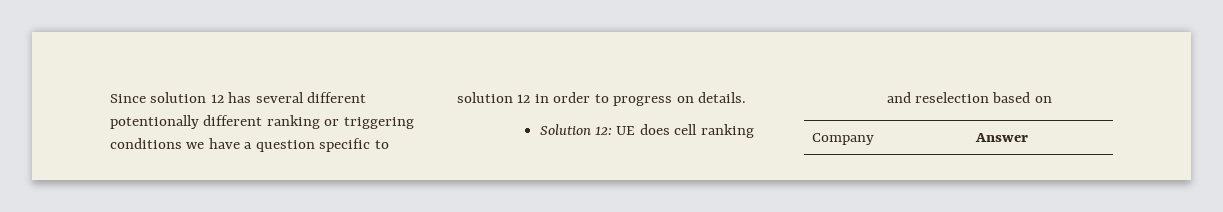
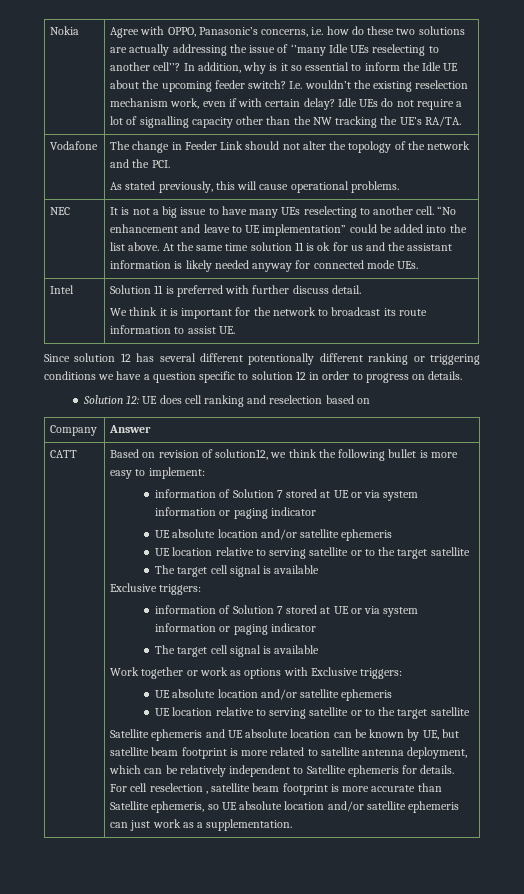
(110, 98) none -> [50,26,80,35] [110,26,465,38] [110,44,439,56] [110,62,459,74] [110,80,469,92] [110,98,463,110] [110,116,461,128] [50,141,99,150] [110,141,471,153] [110,159,170,168] [110,181,399,193] [50,207,71,215] [110,206,457,218] [110,224,467,236] [110,242,453,251] [110,260,419,272] [50,285,75,294] [110,285,361,297] [110,307,427,319] [110,325,235,334] Nokia | Agree with OPPO, Panasonic’s concerns, i.e. how do these two solutions are actually addressing the issue of ‘’many Idle UEs reselecting to another cell’’? In addition, why is it so essential to inform the Idle UE about the upcoming feeder switch? I.e. wouldn’t the existing reselection mechanism work, even if with certain delay? Idle UEs do not require a lot of signalling capacity other than the NW tracking the UE’s RA/TA. // Vodafone | The change in Feeder Link should not alter the topology of the network and the PCI. // As stated previously, this will cause operational problems. // NEC | It is not a big issue to have many UEs reselecting to another cell. “No enhancement and leave to UE implementation” could be added into the list above. At the same time solution 11 is ok for us and the assistant information is likely needed anyway for connected mode UEs. // Intel | Solution 11 is preferred with further discuss detail. // We think it is important for the network to broadcast its route information to assist UE. //
(1028, 137) none -> [50,450,78,458] [110,449,458,461] [110,467,205,479] [155,489,419,501] [155,507,316,519] [155,529,393,541] [155,547,470,559] [155,565,320,577] [110,583,202,595] [155,605,419,617] [155,623,316,635] [155,645,320,657] [110,667,403,679] [155,689,393,701] [155,707,470,719] [110,729,459,741] [110,747,468,759] [109,765,455,777] [110,783,442,795] [110,801,460,813] [110,819,293,831] // CATT | Based on revision of solution12, we think the following bullet is more easy to implement: // information of Solution 7 stored at UE or via system information or paging indicator // UE absolute location and/or satellite ephemeris // UE location relative to serving satellite or to the target satellite // The target cell signal is available // Exclusive triggers: // information of Solution 7 stored at UE or via system information or paging indicator // The target cell signal is available // Work together or work as options with Exclusive triggers: // UE absolute location and/or satellite ephemeris // UE location relative to serving satellite or to the target satellite // Satellite ephemeris and UE absolute location can be known by UE, but satellite beam footprint is more related to satellite antenna deployment, which can be relatively independent to Satellite ephemeris for details. For cell reselection , satellite beam footprint is more accurate than Satellite ephemeris, so UE absolute location and/or satellite ephemeris can just work as a supplementation.

